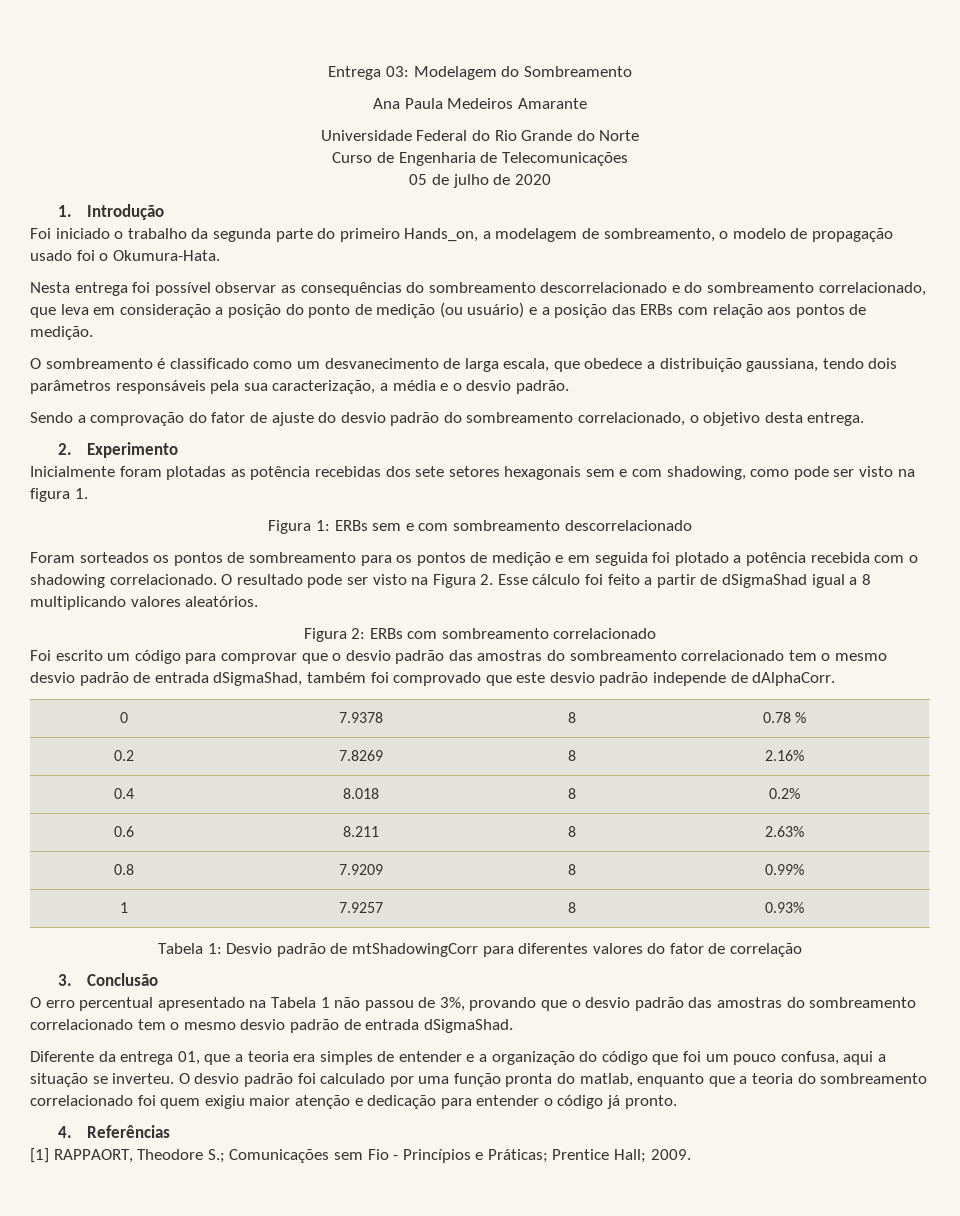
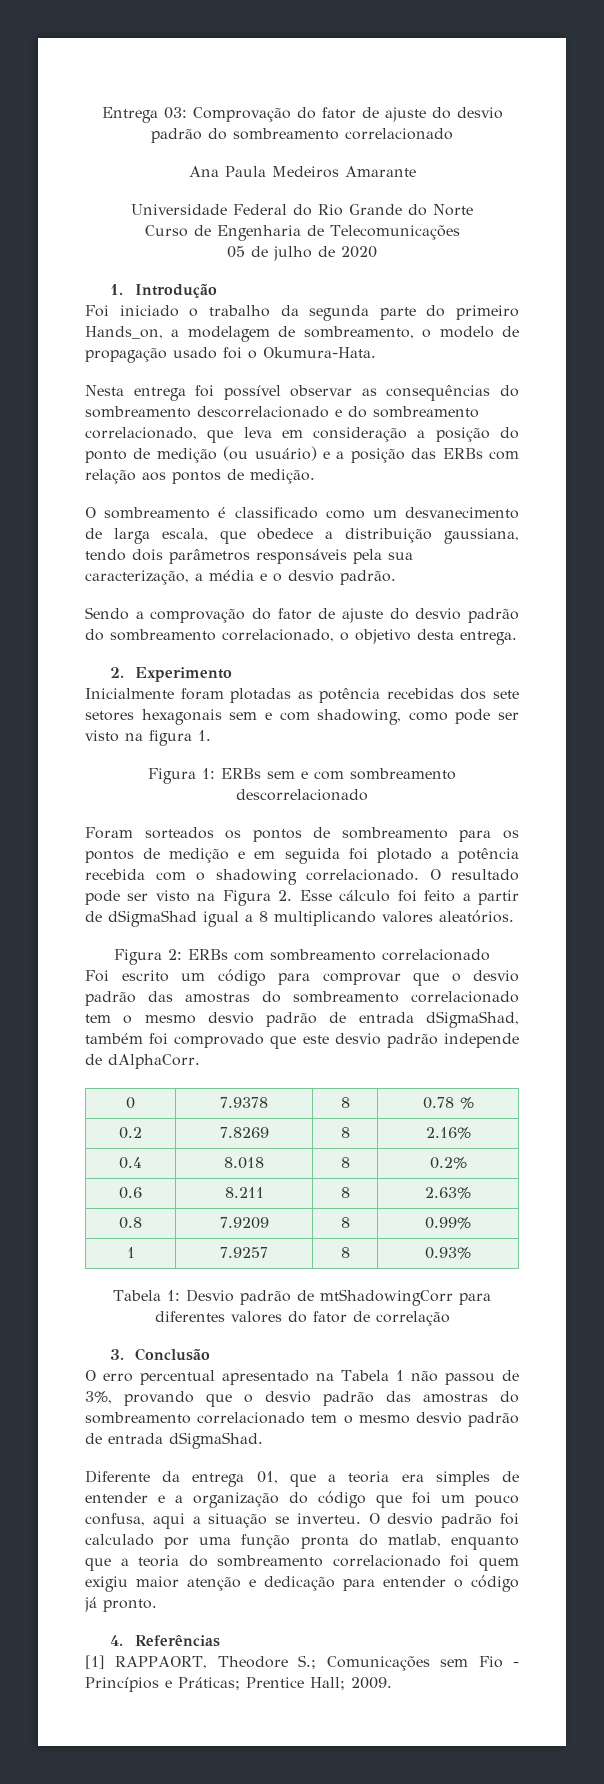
[413,66,632,80] Modelagem do Sombreamento -> [192,107,503,122] [151,128,453,143] Comprovação do fator de ajuste do desvio padrão do sombreamento correlacionado

